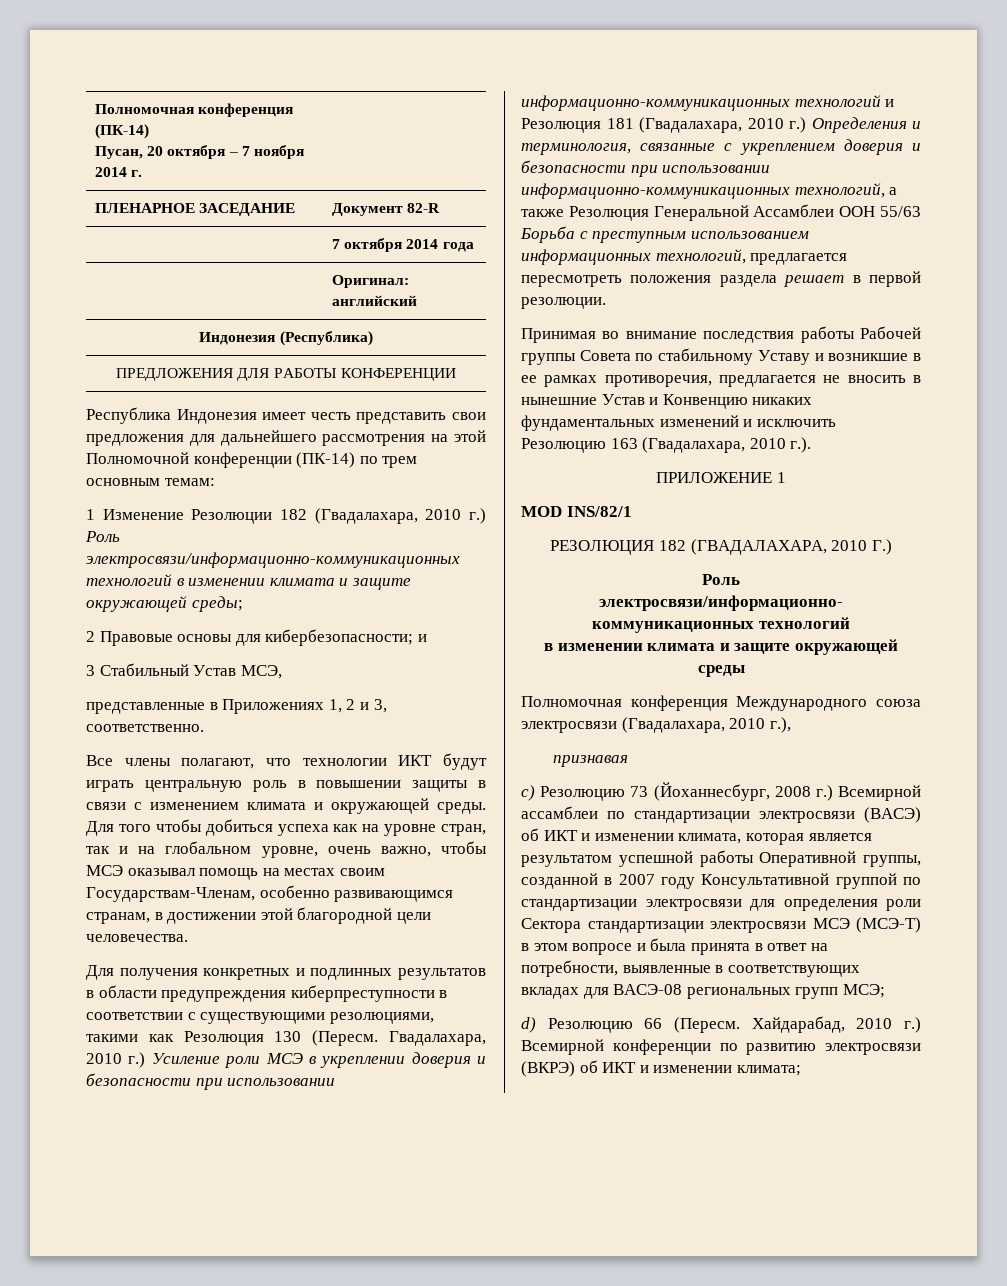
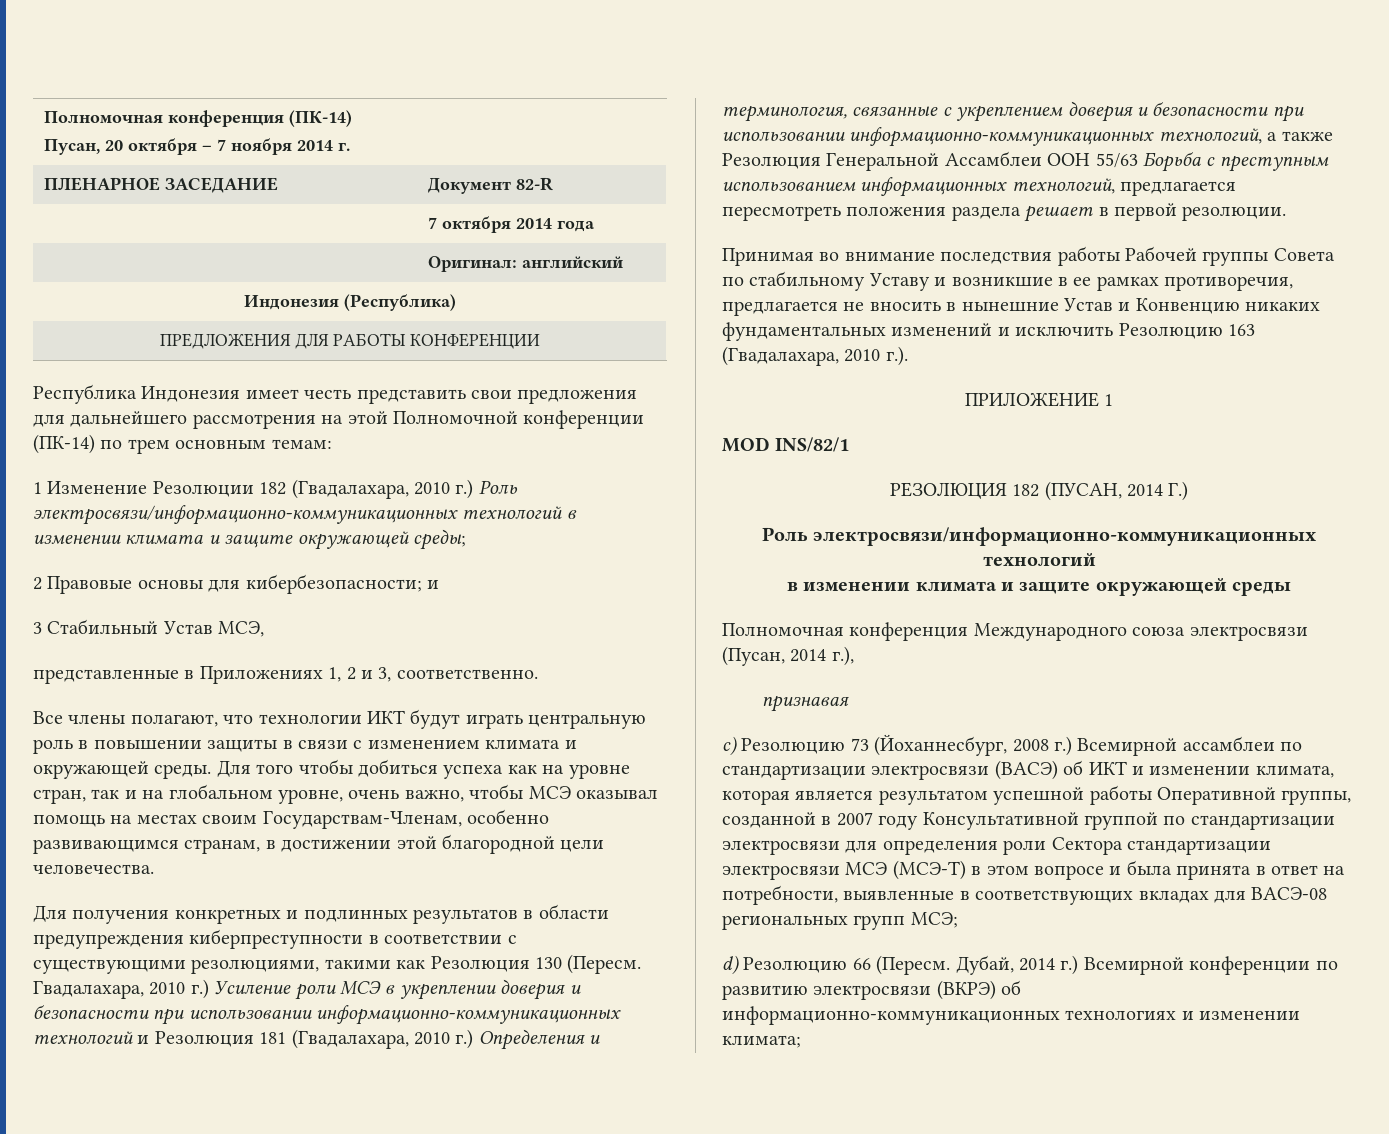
[690,539,868,555] (ГВАДАЛАХАРА, 2010 -> [1044,481,1163,501] (ПУСАН, 2014
[621,717,766,733] (Гвадалахара, 2010 -> [722,646,827,666] (Пусан, 2014
[751,1016,893,1033] Хайдарабад, 2010 -> [955,955,1055,975] Дубай, 2014
[602,1062,637,1073] ИКТ -> [722,1006,1177,1025] информационно-коммуникационных технологиях

